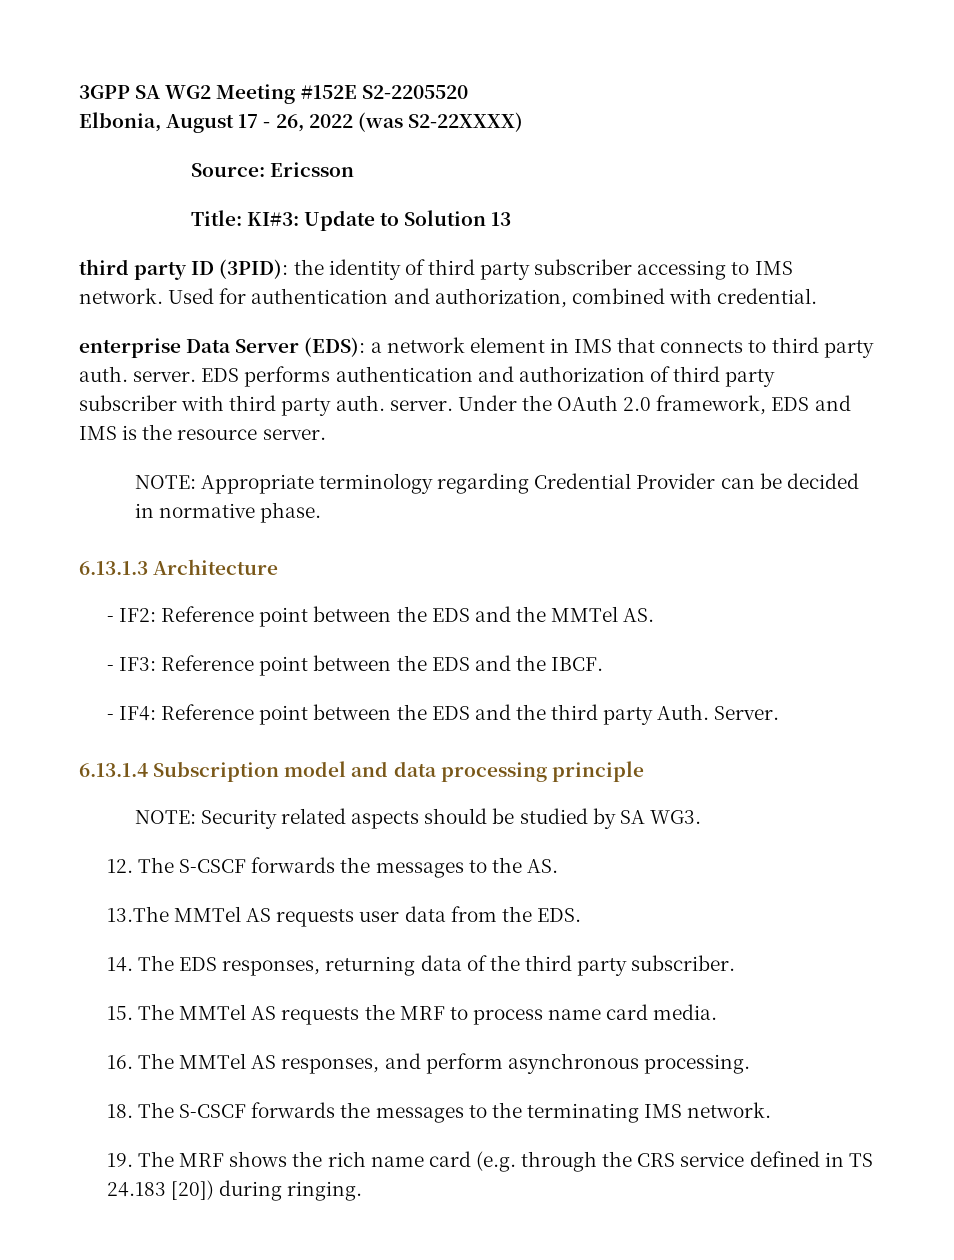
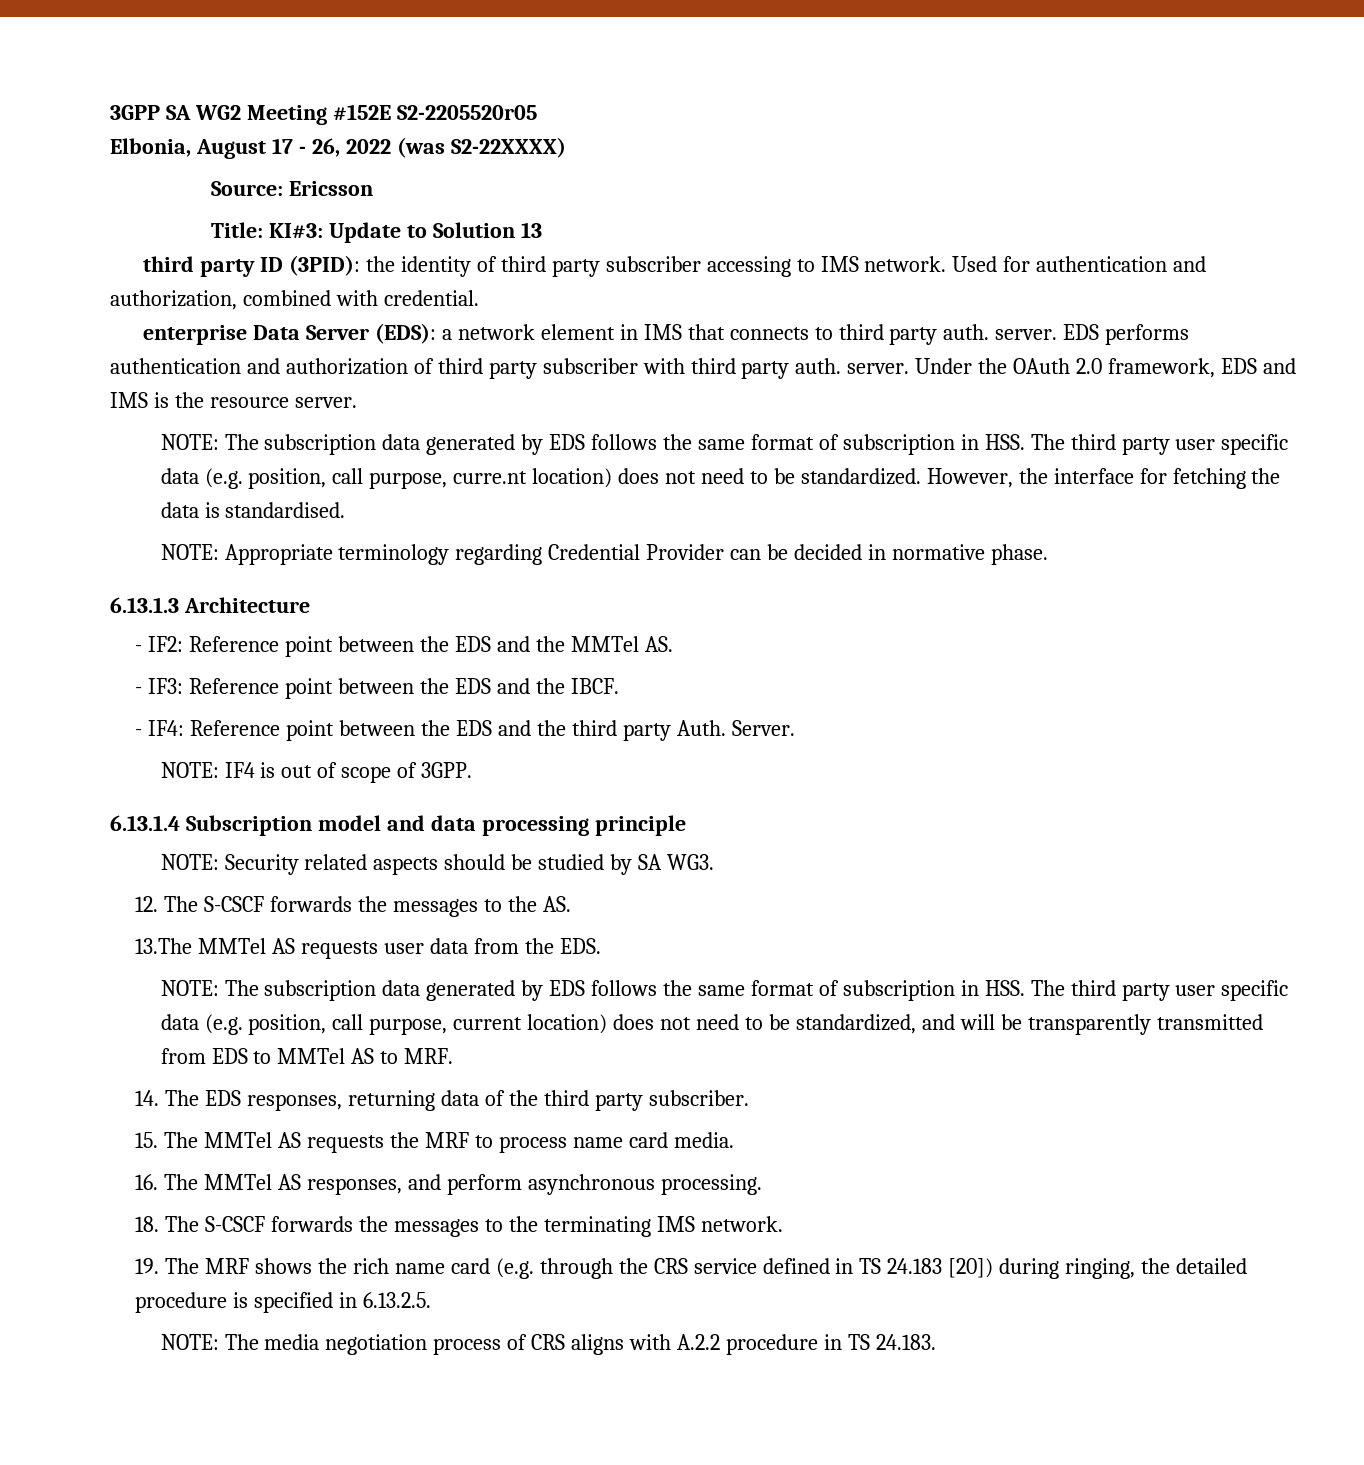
[361,85,468,99] S2-2205520 -> [396,105,537,120] S2-2205520r05
(326, 434) none -> [160,434,1289,455] [160,468,1281,489] [160,502,346,518] // NOTE: The subscription data generated by EDS follows the same format of subscription in HSS. The third party user specific data (e.g. position, call purpose, curre.nt location) does not need to be standardized. However, the interface for fetching the data is standardised.
(780, 713) none -> [160,762,473,783] // NOTE: IF4 is out of scope of 3GPP.
(581, 915) none -> [160,980,1289,1001] [160,1014,1263,1035] [160,1048,454,1064] // NOTE: The subscription data generated by EDS follows the same format of subscription in HSS. The third party user specific data (e.g. position, call purpose, current location) does not need to be standardized, and will be transparently transmitted from EDS to MMTel AS to MRF.
[287,1181,363,1201] ringing. -> [1065,1258,1248,1279] [135,1292,432,1313] [160,1334,936,1355] ringing, the detailed procedure is specified in 6.13.2.5. // NOTE: The media negotiation process of CRS aligns with A.2.2 procedure in TS 24.183.

